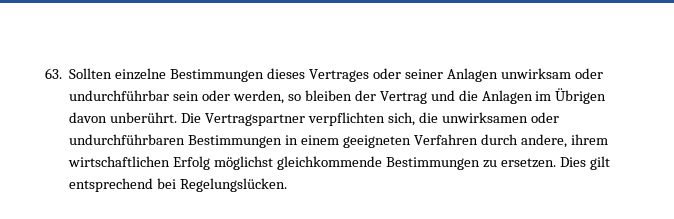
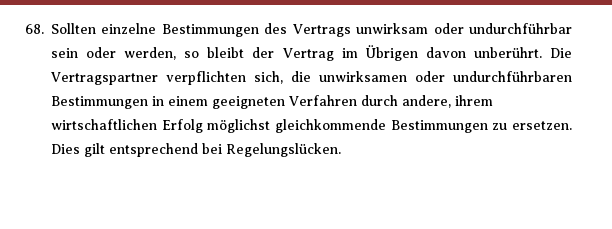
[45,68,62,79] 63. -> [25,24,44,34] 68.
[267,68,498,82] dieses Vertrages oder seiner Anlagen -> [264,23,351,37] des Vertrags
[304,90,352,101] bleiben -> [207,47,245,58] bleibt
[430,90,533,104] und die Anlagen -> (334, 54) none

